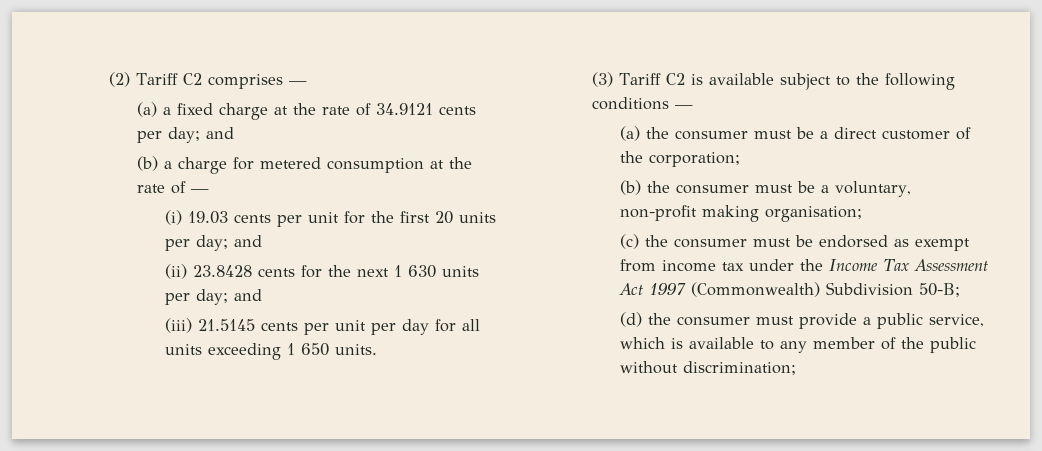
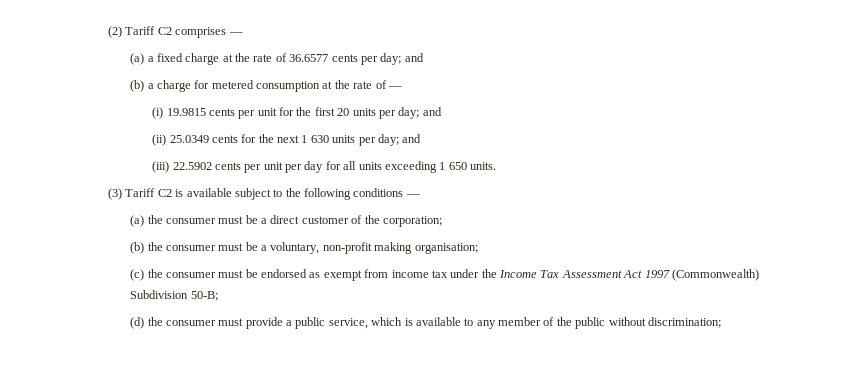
[375,103,433,115] 34.9121 -> [289,54,329,62] 36.6577
[187,211,228,224] 19.03 -> [166,108,206,116] 19.9815
[192,265,252,277] 23.8428 -> [169,135,209,143] 25.0349
[197,319,255,331] 21.5145 -> [172,162,212,170] 22.5902

